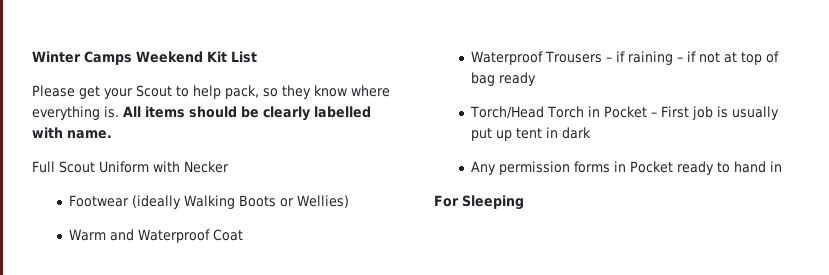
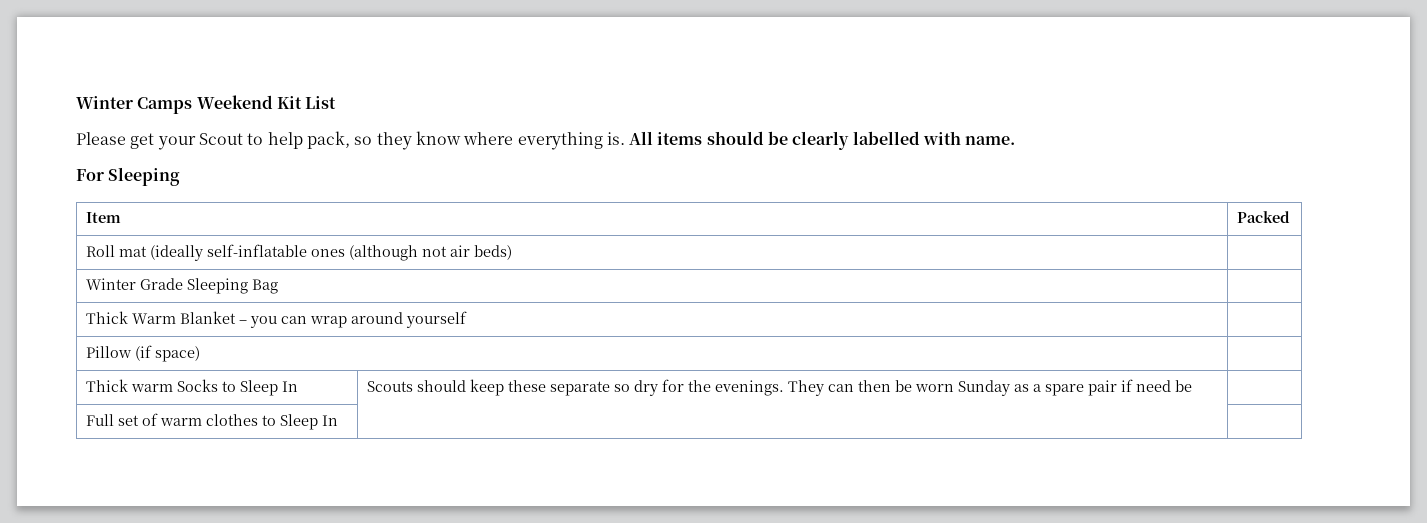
[32,161,229,173] [68,195,349,209] [68,229,243,243] [470,51,779,65] [470,72,536,86] [469,106,779,120] [470,127,591,141] [470,161,782,175] [434,195,524,210] Full Scout Uniform with Necker // Footwear (ideally Walking Boots or Wellies) // Warm and Waterproof Coat // Waterproof Trousers – if raining – if not at top of bag ready // Torch/Head Torch in Pocket – First job is usually put up tent in dark // Any permission forms in Pocket ready to hand in // For Sleeping -> [76,167,181,186] [86,212,122,223] [1237,211,1291,223] [86,244,513,261] [86,278,279,294] [86,311,468,328] [86,345,201,362] [86,379,299,396] [367,379,1193,396] [86,413,339,430] For Sleeping // Item | Packed // Roll mat (ideally self-inflatable ones (although not air beds) | // Winter Grade Sleeping Bag | // Thick Warm Blanket – you can wrap around yourself | // Pillow (if space) | // Thick warm Socks to Sleep In | Scouts should keep these separate so dry for the evenings. They can then be worn Sunday as a spare pair if need be | // Full set of warm clothes to Sleep In | |

